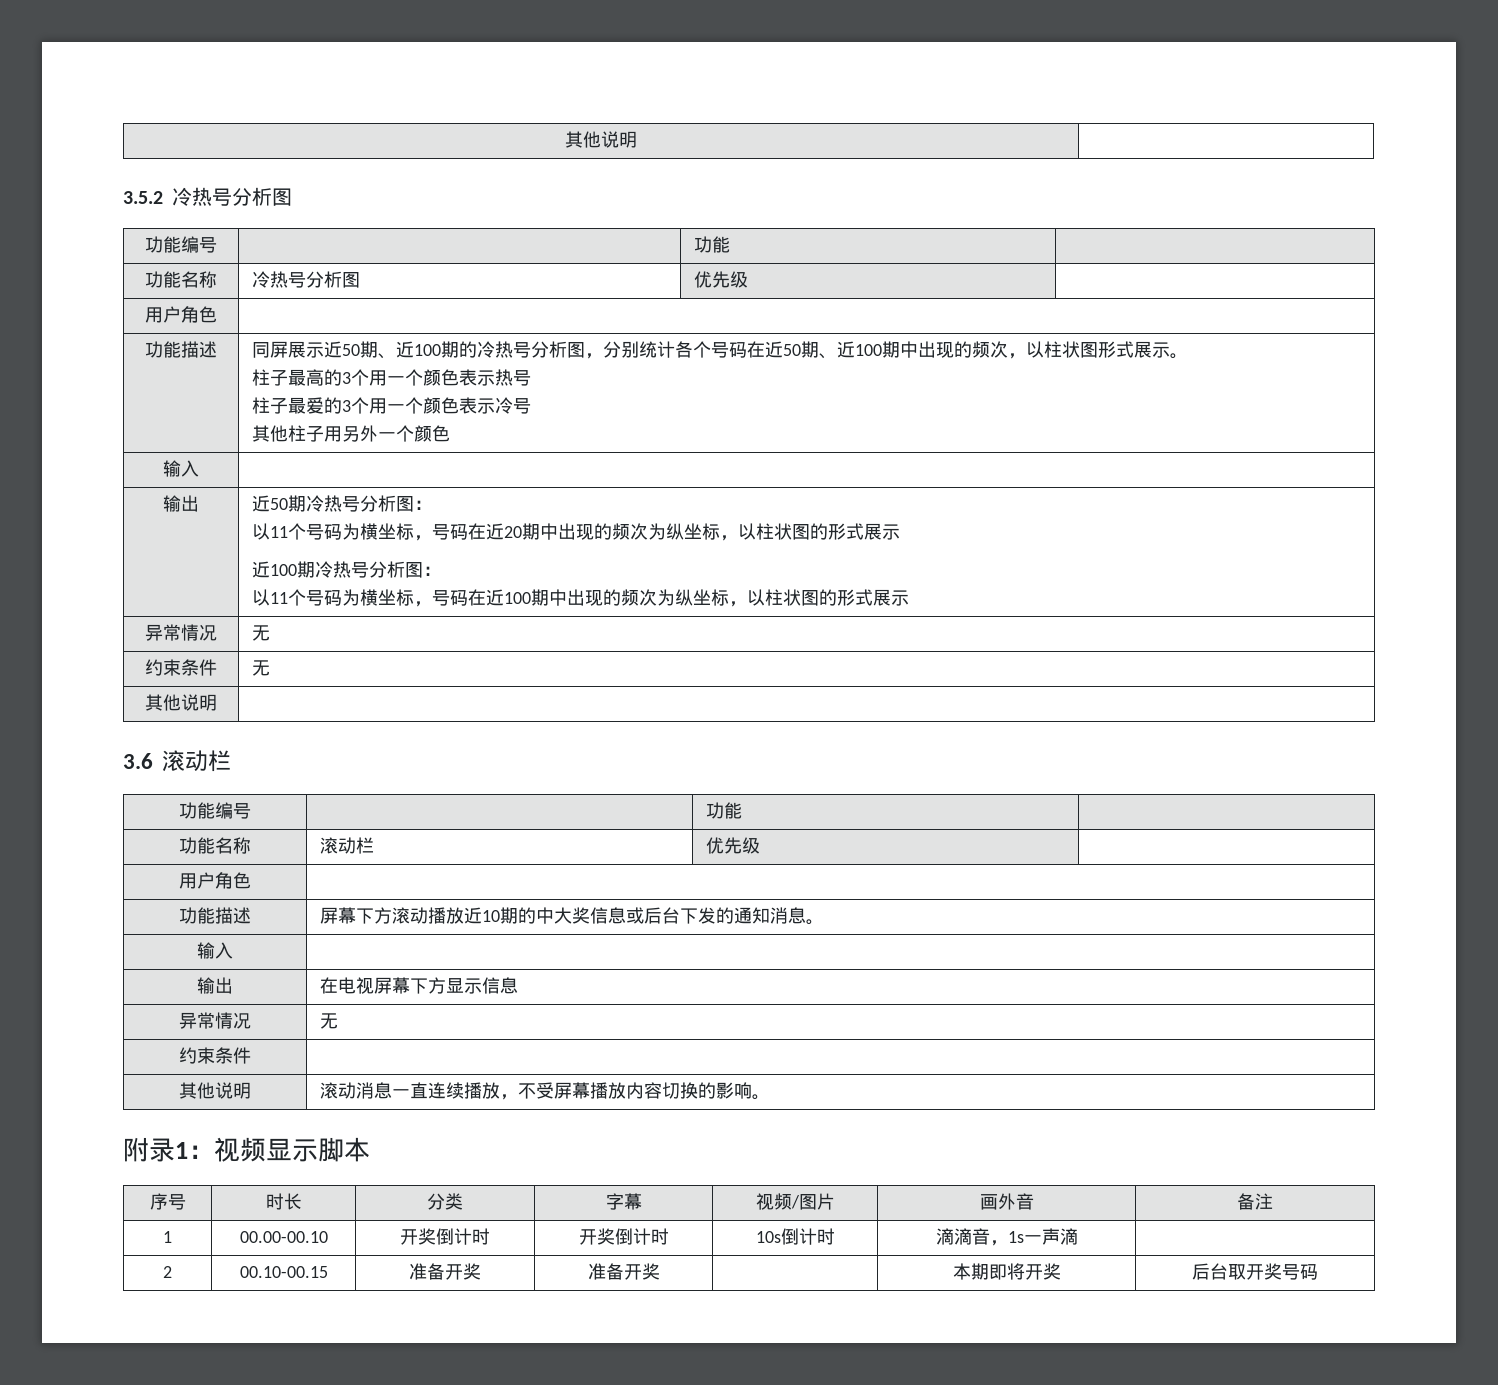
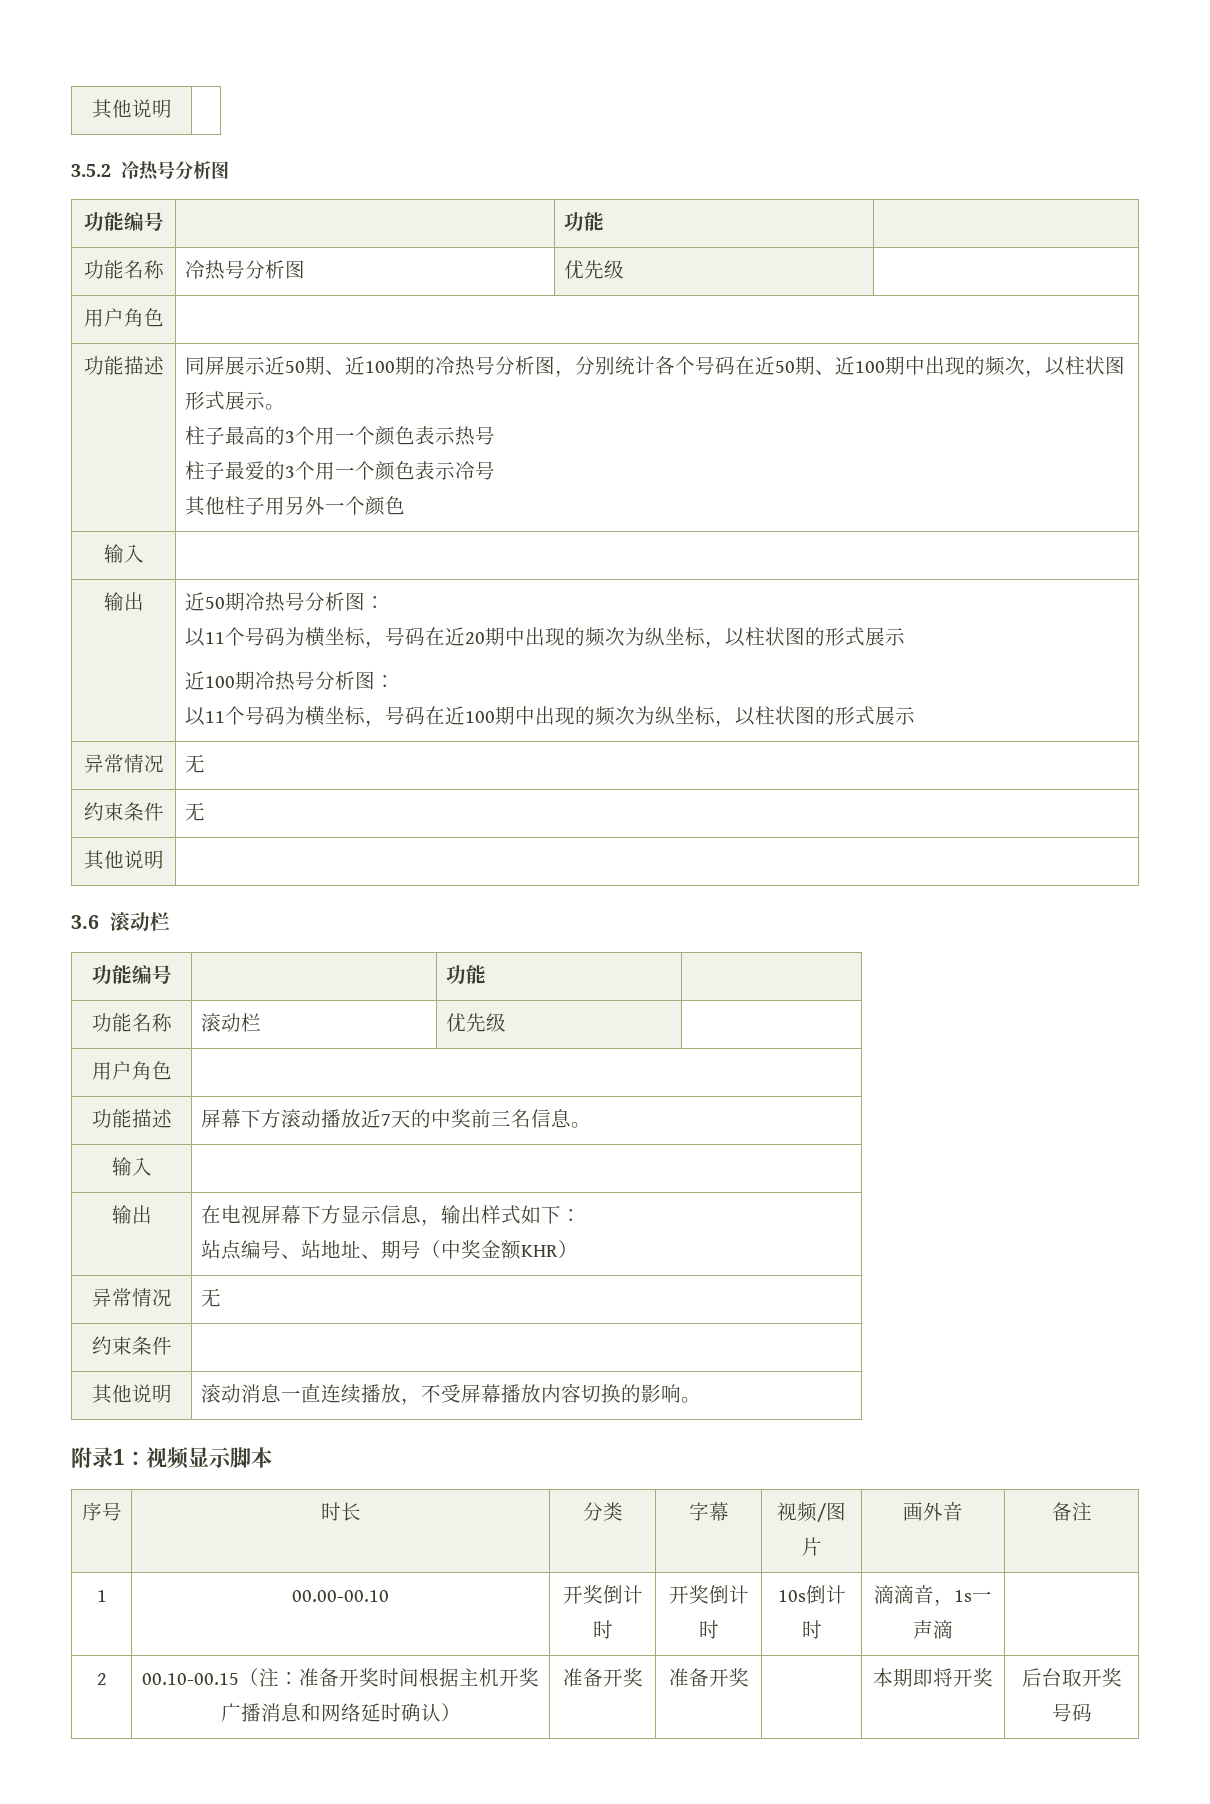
[482,907,789,924] 10期的中大奖信息或后台下发的通知消 -> [380,1109,551,1128] 7天的中奖前三名信
(519, 985) none -> [420,1205,581,1226] [200,1240,578,1260] ，输出样式如下： // 站点编号、站地址、期号（中奖金额KHR）
(328, 1272) none -> [239,1668,539,1687] [220,1703,461,1722] （注：准备开奖时间根据主机开奖广播消息和网络延时确认）

